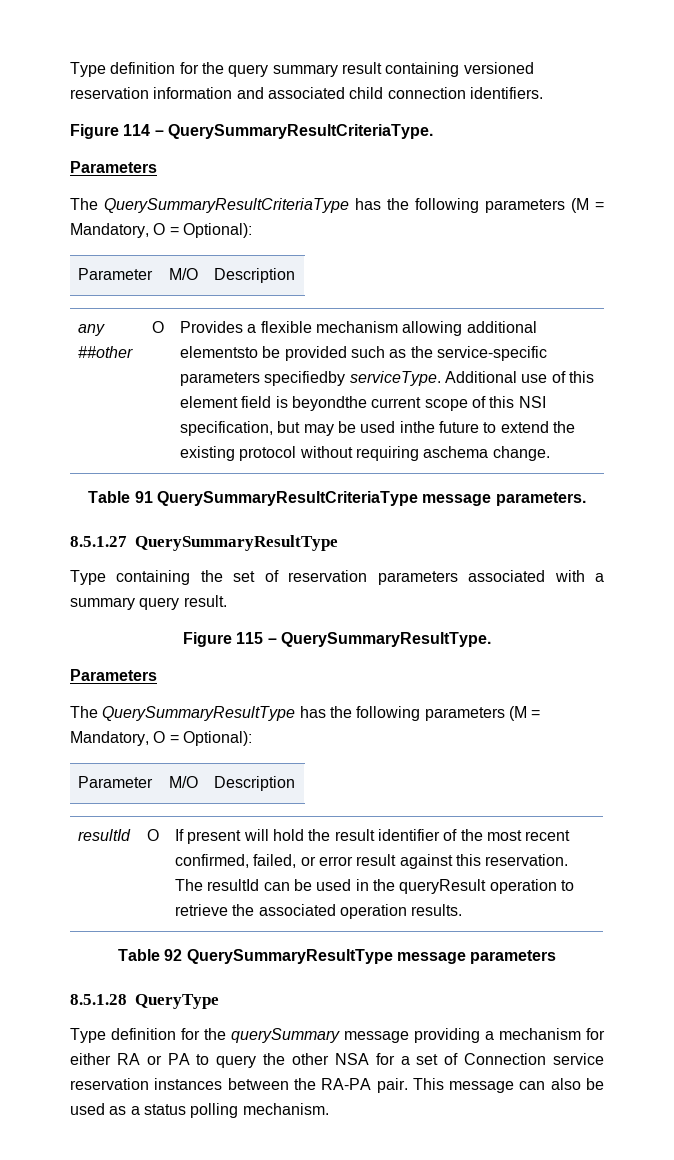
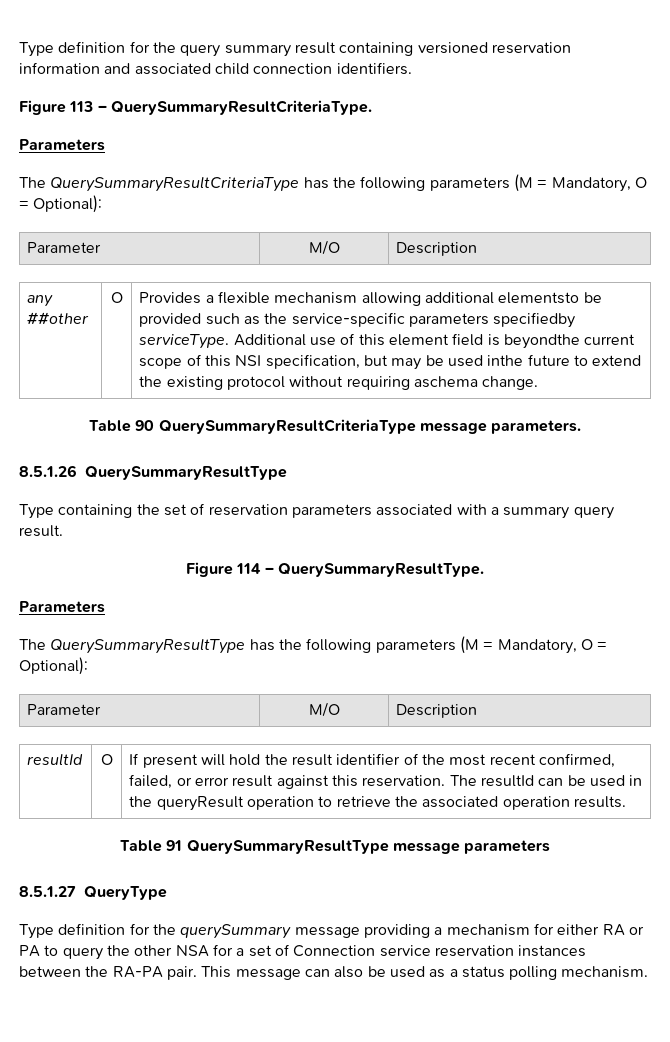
[123,124,151,136] 114 -> [69,101,94,112] 113
[134,491,153,503] 91 -> [135,420,155,431] 90
[70,536,127,547] 8.5.1.27 -> [19,465,77,477] 8.5.1.26
[236,632,264,644] 115 -> [236,563,262,574] 114
[164,949,183,961] 92 -> [166,840,183,851] 91
[70,994,127,1005] 8.5.1.28 -> [19,886,76,897] 8.5.1.27

